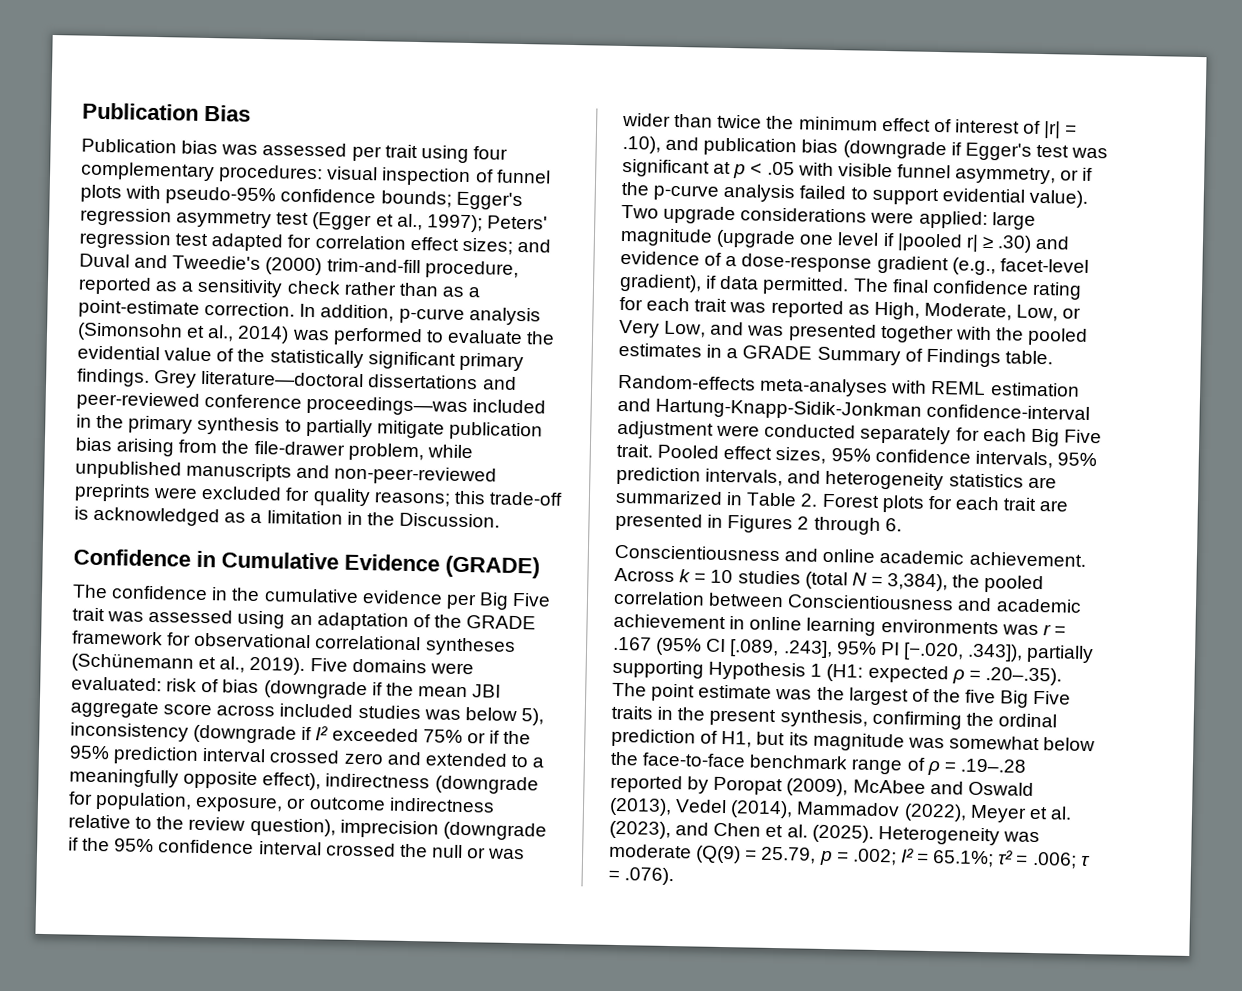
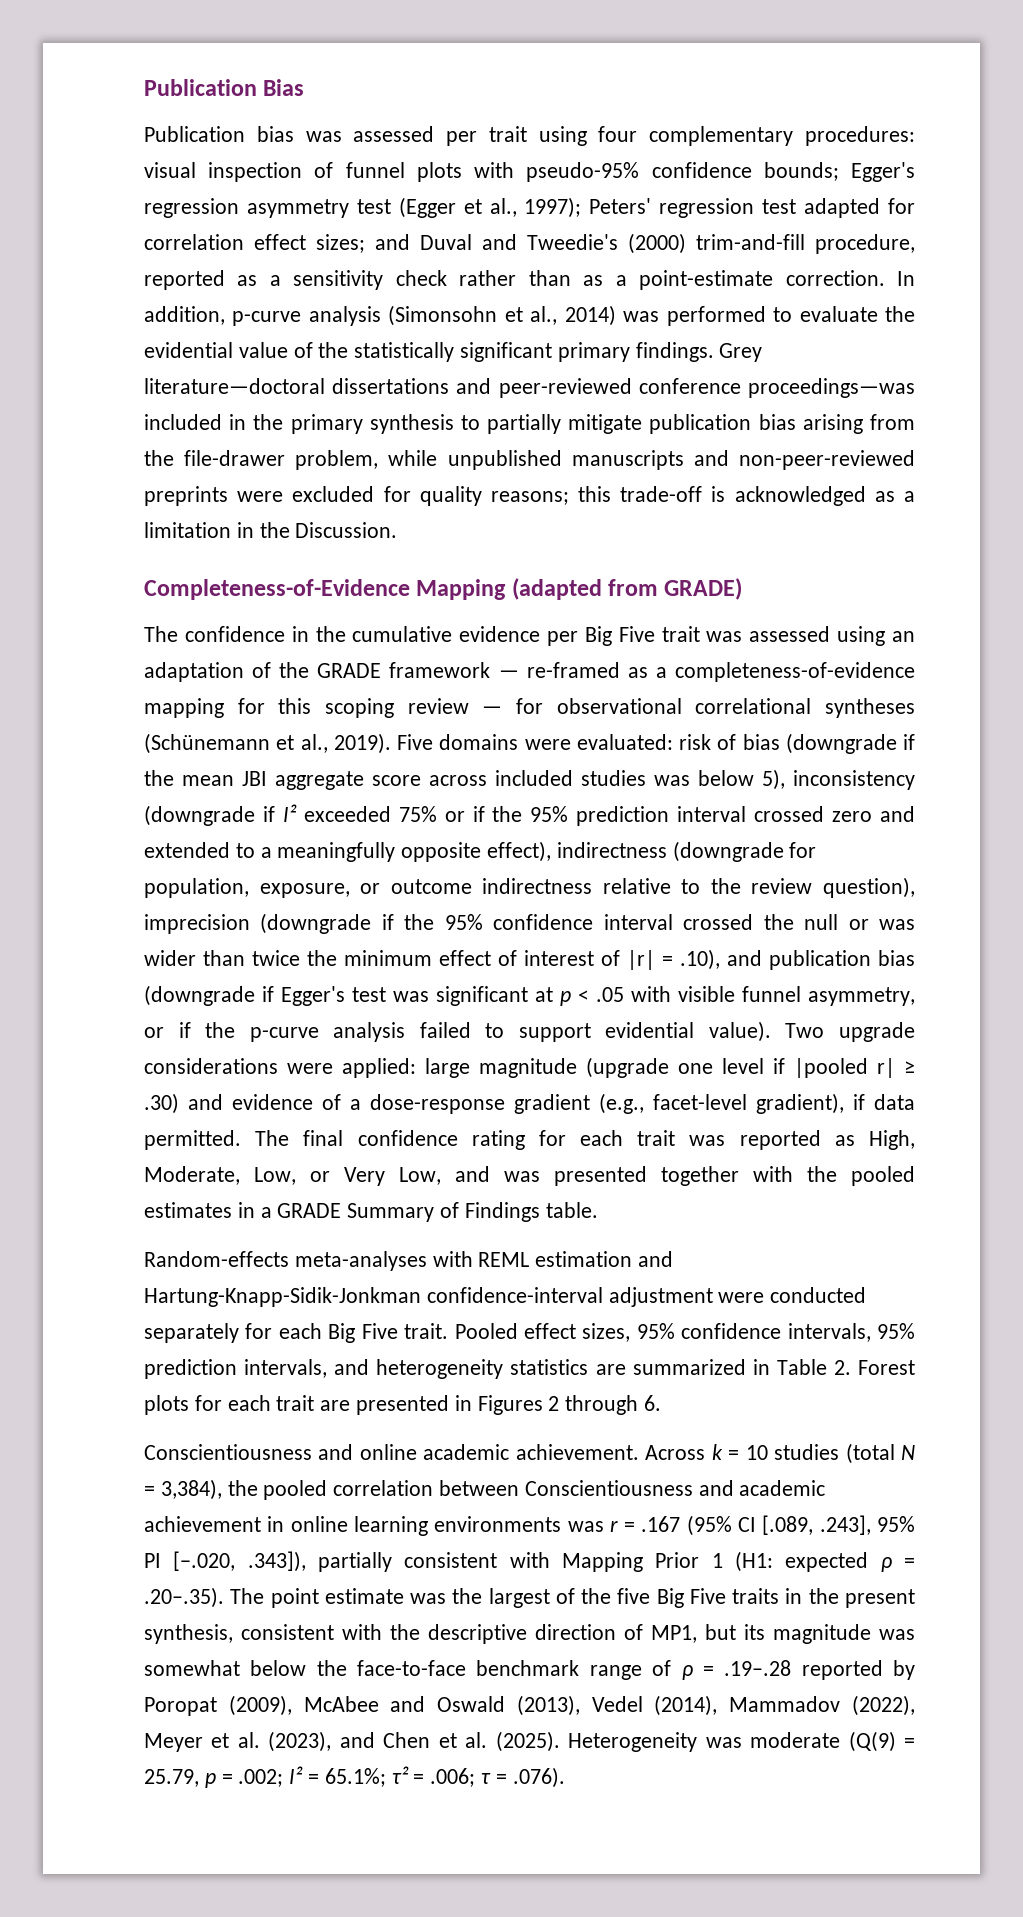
[73,548,540,579] Confidence in Cumulative Evidence (GRADE) -> [144,578,743,600] Completeness-of-Evidence Mapping (adapted from GRADE)
(163, 638) none -> [498,662,915,682] [144,698,503,718] — re-framed as a completeness-of-evidence mapping for this scoping review —
[612,659,807,681] supporting Hypothesis -> [404,1552,700,1572] consistent with Mapping Prior
[871,710,1057,730] [611,728,753,748] confirming the ordinal prediction of H1, -> [241,1624,697,1644] consistent with the descriptive direction of MP1,

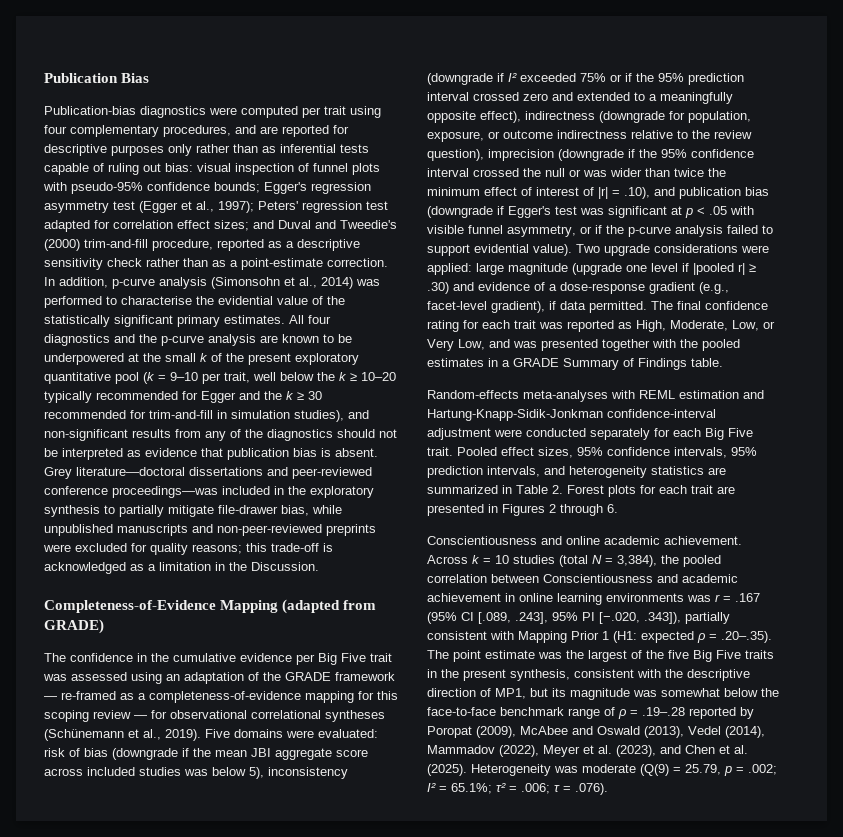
[144,126,435,142] Publication bias was assessed -> [44,106,298,118] Publication-bias diagnostics were computed
[805,126,915,146] procedures: -> [163,125,349,137] [44,144,369,156] [44,163,193,175] procedures, and are reported for descriptive purposes only rather than as inferential tests capable of ruling out bias:
(281, 280) none -> [297,239,360,251] descriptive
[799,306,878,322] evaluate -> [121,296,192,305] characterise
[635,342,714,362] findings. -> [224,315,331,324] [44,334,352,346] [44,353,359,365] [44,372,396,384] [44,391,322,403] [44,410,369,422] [44,429,397,441] [44,448,378,460] estimates. All four diagnostics and the p-curve analysis are known to be underpowered at the small k of the present exploratory quantitative pool (k = 9–10 per trait, well below the k ≥ 10–20 typically recommended for Egger and the k ≥ 30 recommended for trim-and-fill in simulation studies), and non-significant results from any of the diagnostics should not be interpreted as evidence that publication bias is absent.
[290,414,363,434] primary -> [310,486,374,498] exploratory
[649,414,915,434] [144,450,379,470] publication bias arising from the file-drawer problem, -> [218,505,309,516] file-drawer bias,

